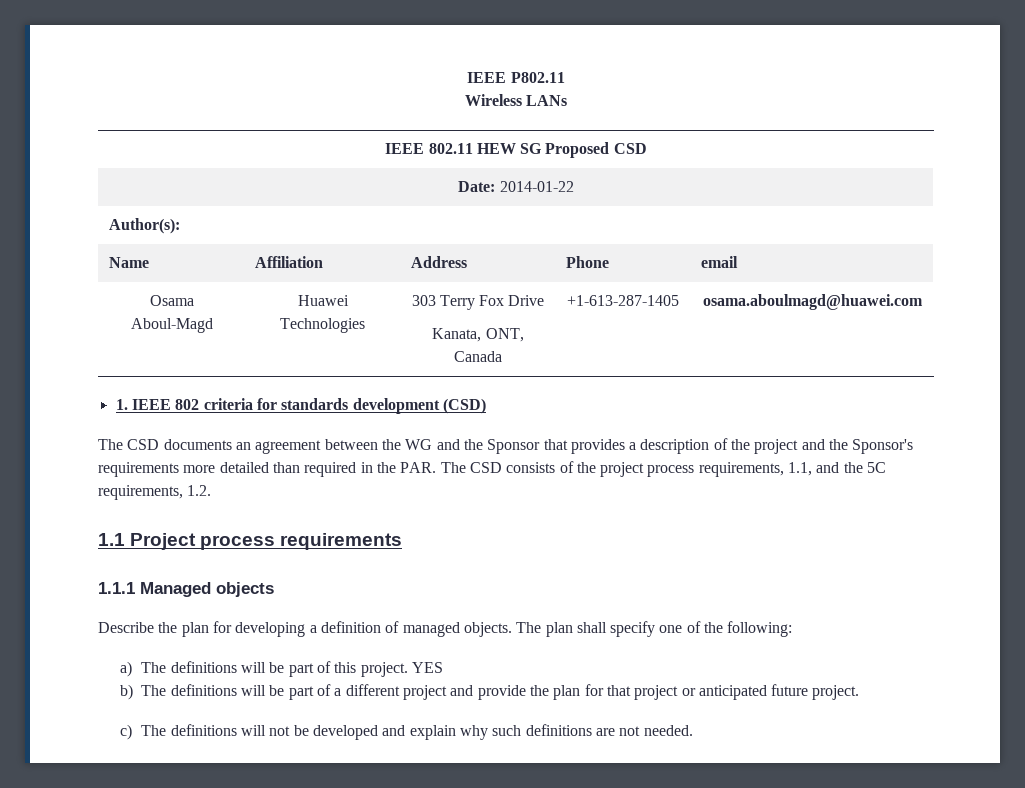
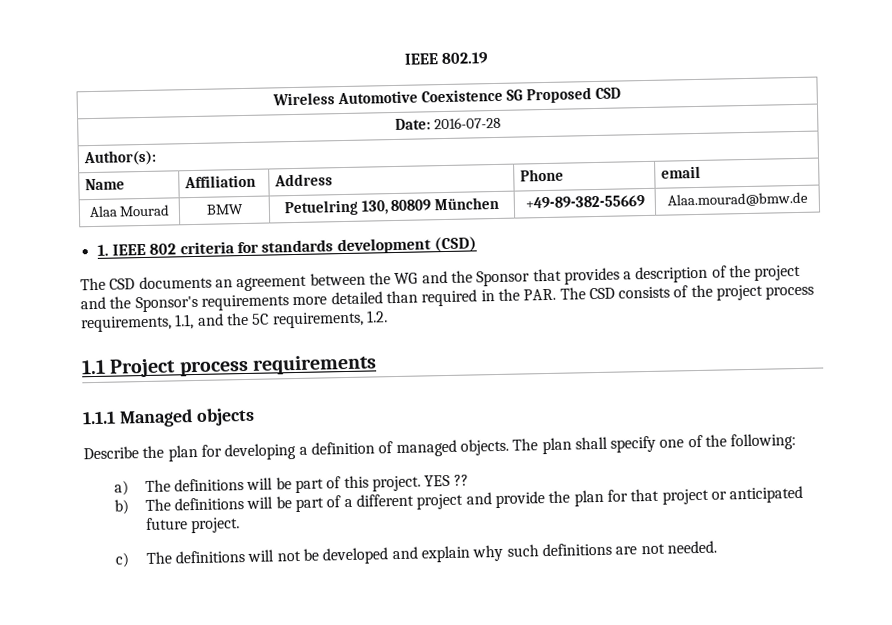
[467,72,565,83] [464,94,568,106] [385,143,516,154] IEEE P802.11 // Wireless LANs // IEEE 802.11 HEW -> [403,52,490,65] [272,88,504,106] IEEE 802.19 // Wireless Automotive Coexistence
[499,181,574,192] 2014-01-22 -> [433,116,501,130] 2016-07-28
[149,295,194,306] [130,318,213,333] [297,295,349,306] [280,318,365,333] [411,295,545,310] [432,328,524,342] [454,351,502,362] [567,295,679,306] [702,294,923,310] Osama Aboul-Magd | Huawei Technologies | 303 Terry Fox Drive // Kanata, ONT, Canada | +1-613-287-1405 | osama.aboulmagd@huawei.com -> [88,204,171,218] [206,204,244,215] [283,196,500,217] [524,195,645,209] [666,191,808,208] Alaa Mourad | BMW | Petuelring 130, 80809 München | +49-89-382-55669 | Alaa.mourad@bmw.de
(443, 667) none -> [453,474,469,486] ??

